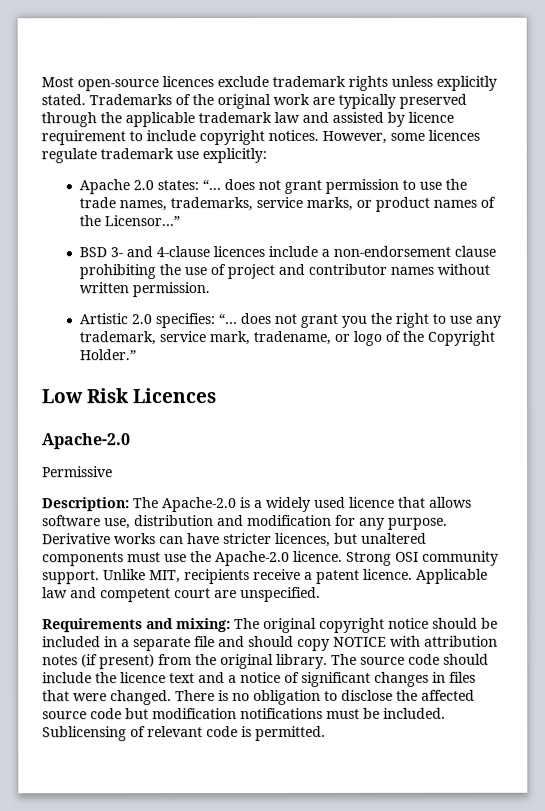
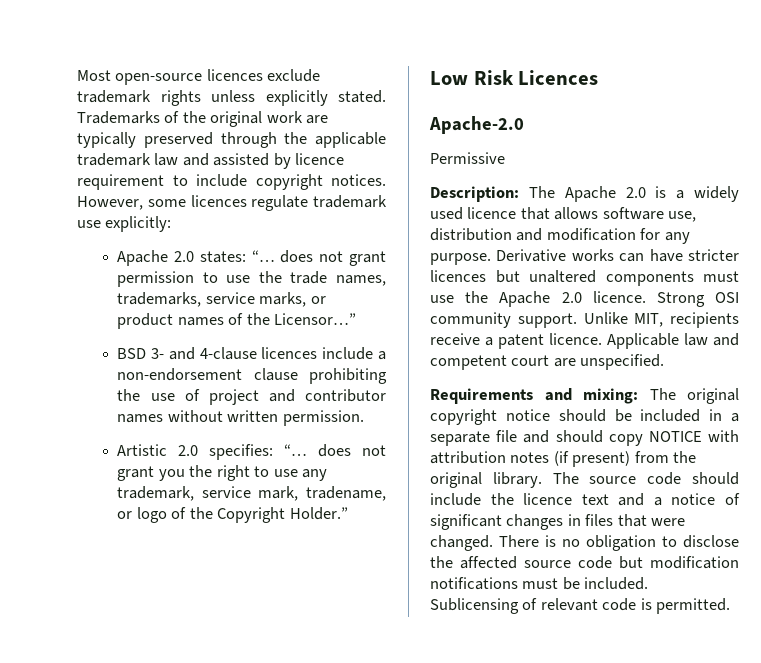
[162,497,237,513] Apache-2.0 -> [564,186,646,202] Apache 2.0
[275,532,331,547] licences, -> [430,270,486,282] licences
[215,550,290,567] Apache-2.0 -> [499,291,582,307] Apache 2.0

